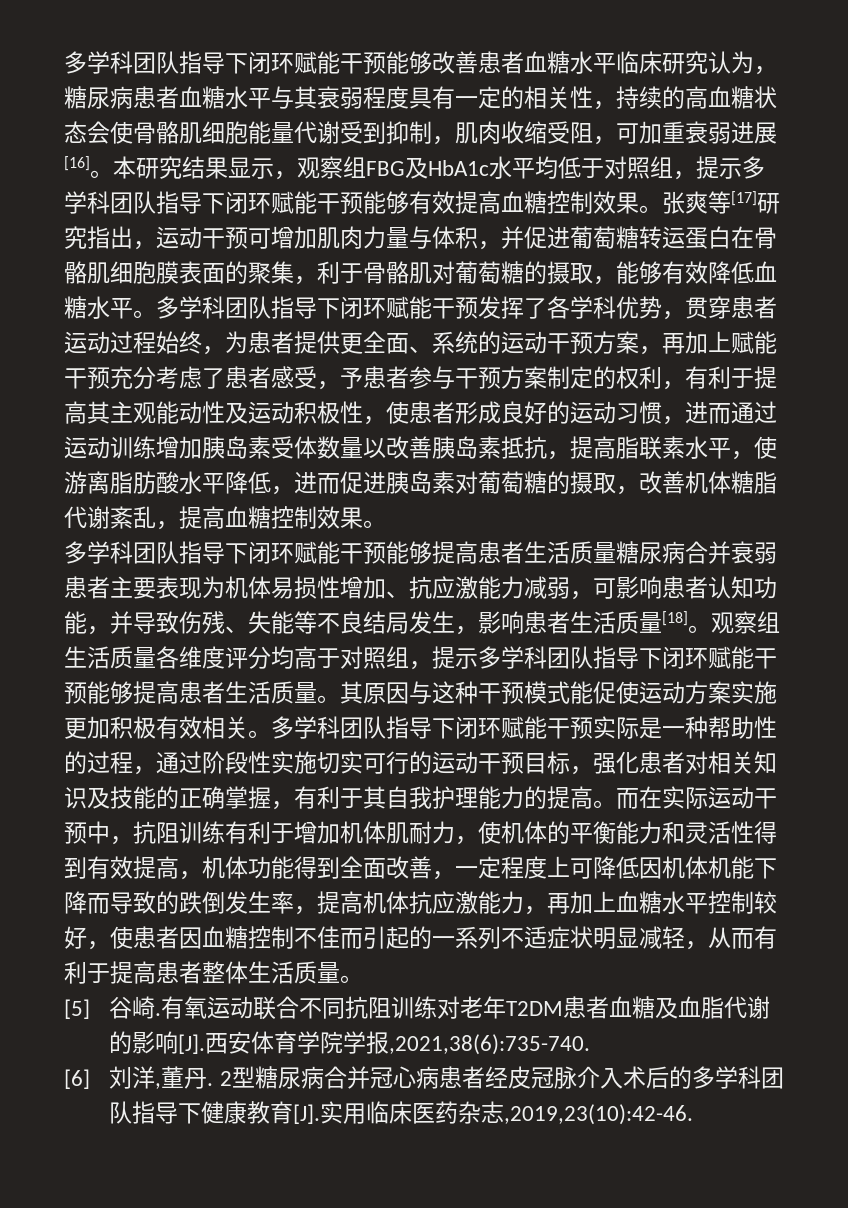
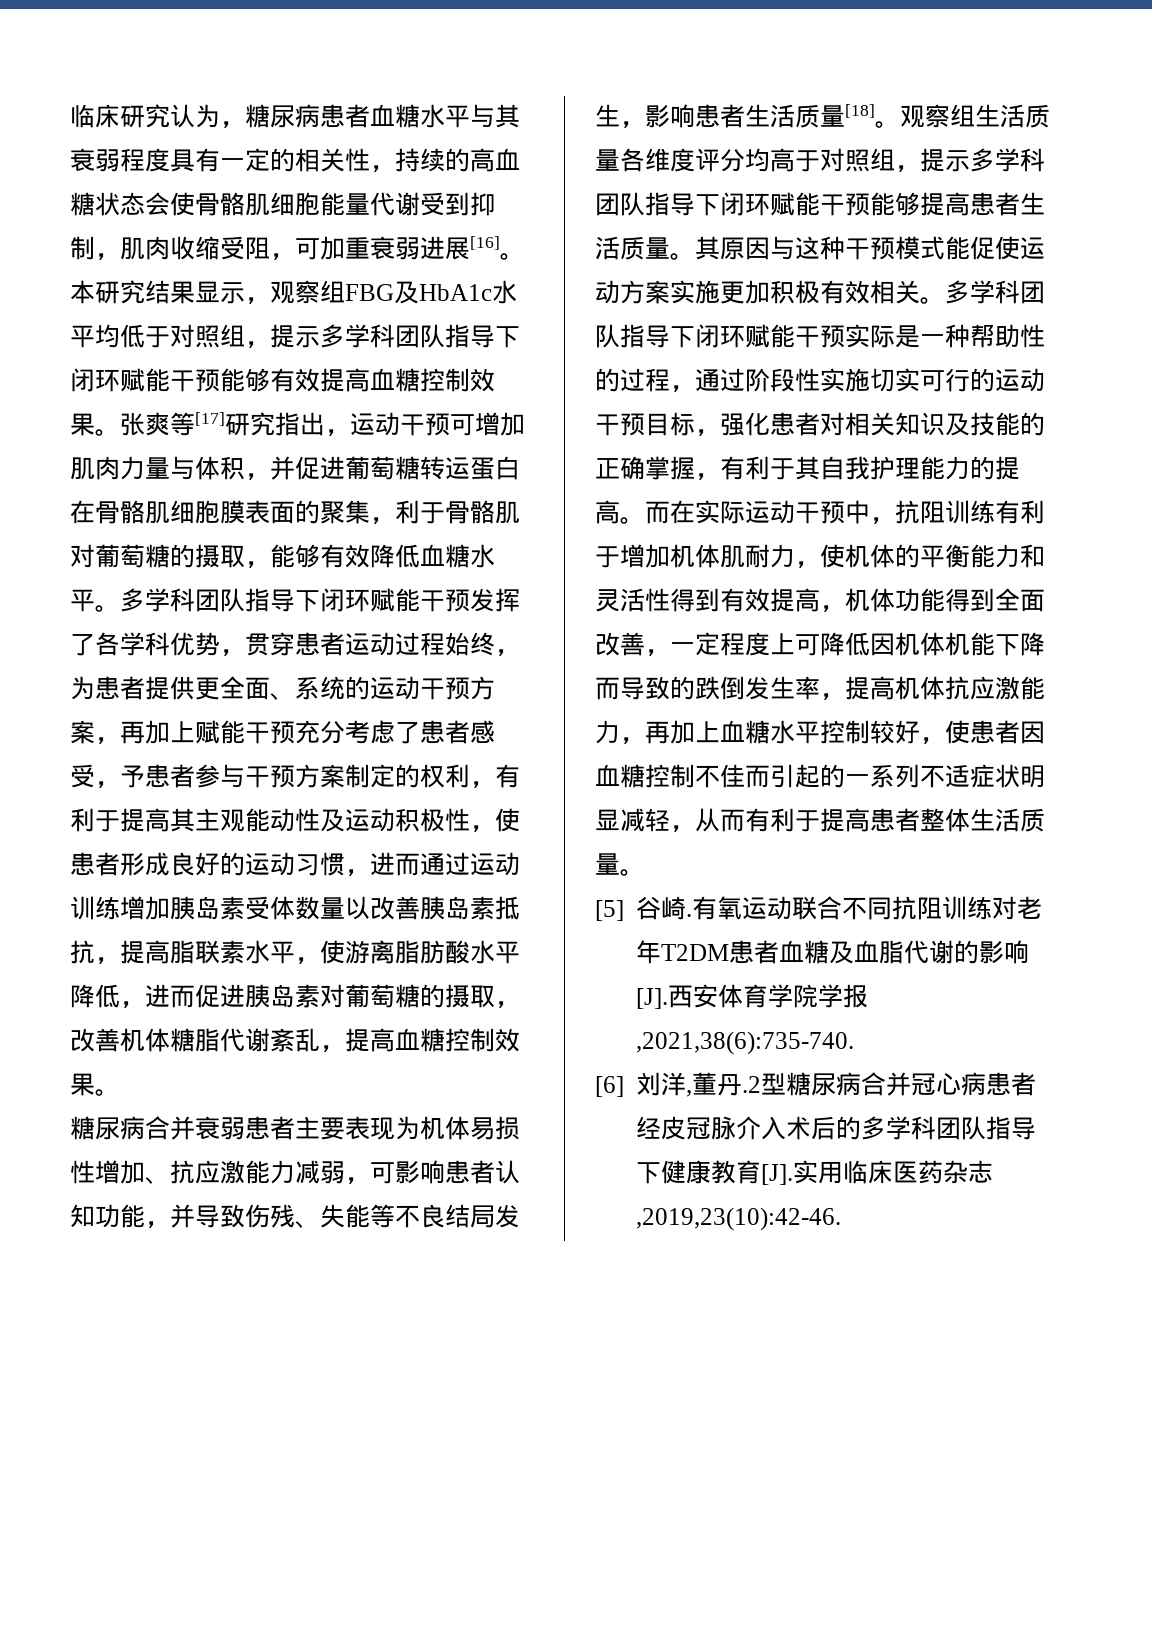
[64,51,616,74] 多学科团队指导下闭环赋能干预能够改善患者血糖水平 -> (70, 116) none
[64,541,616,564] 多学科团队指导下闭环赋能干预能够提高患者生活质量 -> (120, 1092) none
[206,1071,232,1086] . 2 -> [742,1076,762,1093] .2

